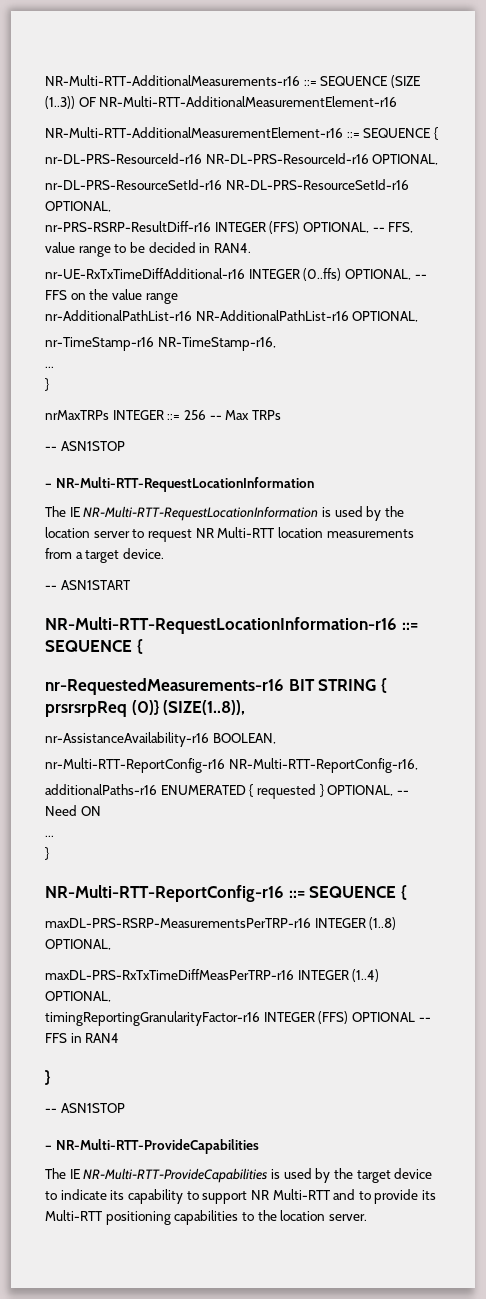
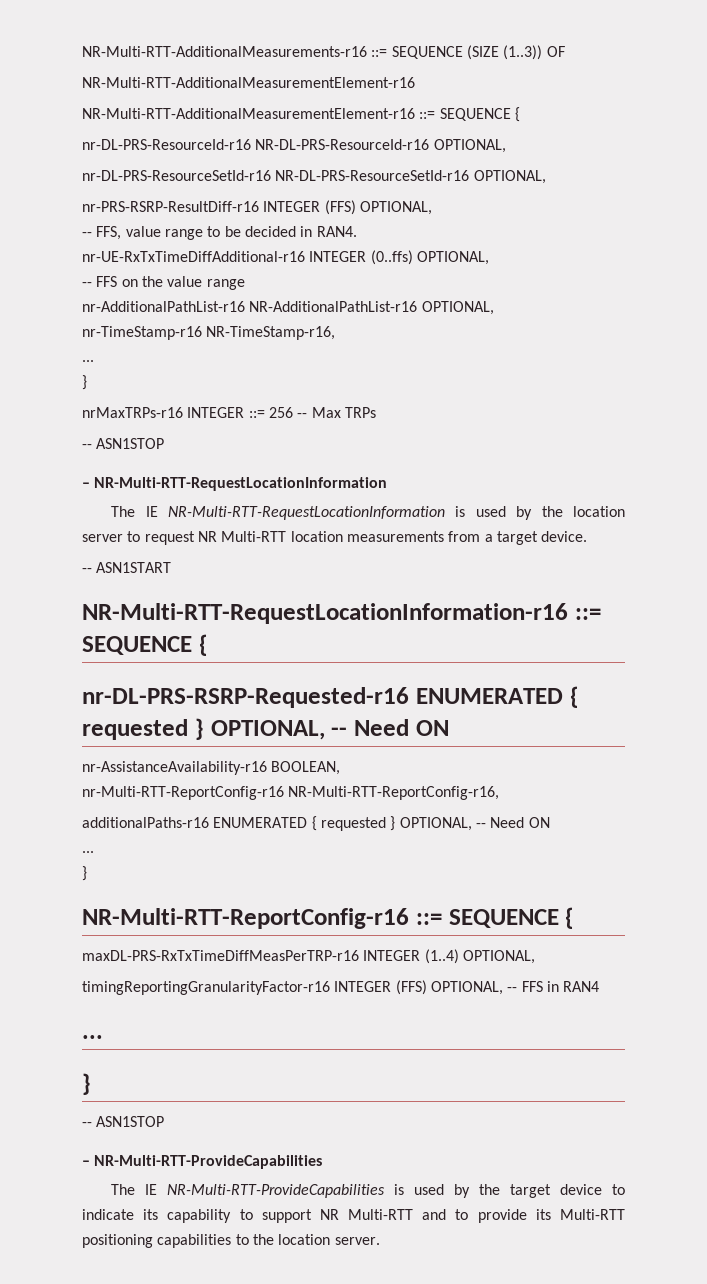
(96, 102) none -> (565, 51) //
(369, 227) none -> (432, 208) //
(411, 274) none -> (489, 258) //
[45,410,109,420] nrMaxTRPs -> [82,407,183,418] nrMaxTRPs-r16
[45,678,387,695] [45,700,246,717] nr-RequestedMeasurements-r16 BIT STRING { prsrsrpReq (0)} (SIZE(1..8)), -> [82,686,579,708] [82,718,449,740] nr-DL-PRS-RSRP-Requested-r16 ENUMERATED { requested } OPTIONAL, -- Need ON
[45,917,397,930] [45,939,111,950] // maxDL-PRS-RSRP-MeasurementsPerTRP-r16 INTEGER (1..8) OPTIONAL, -> (575, 918) none
[351,1012,415,1022] OPTIONAL -> [430,981,503,995] OPTIONAL,
(120, 1038) none -> [82,1035,103,1039] // ...

